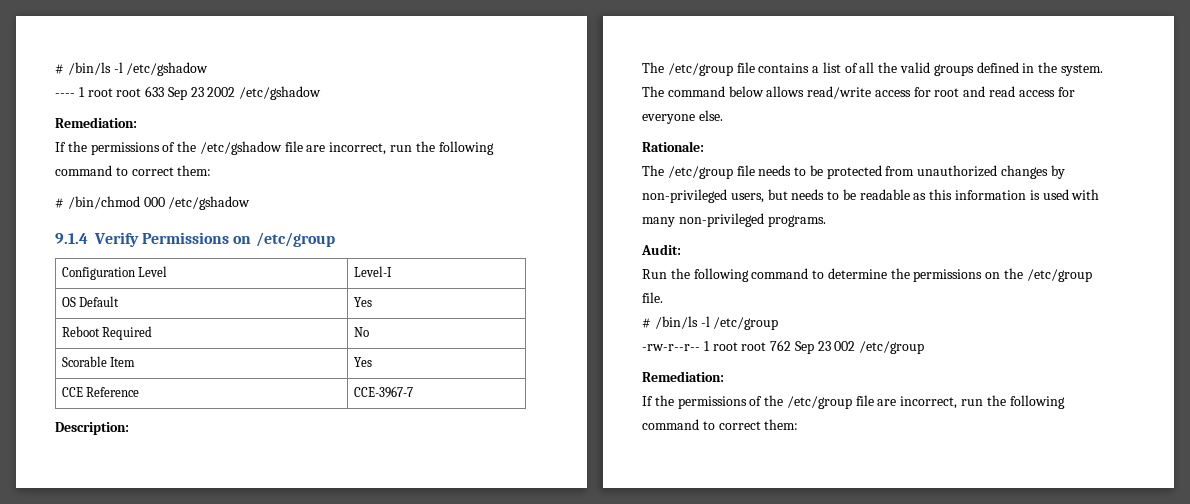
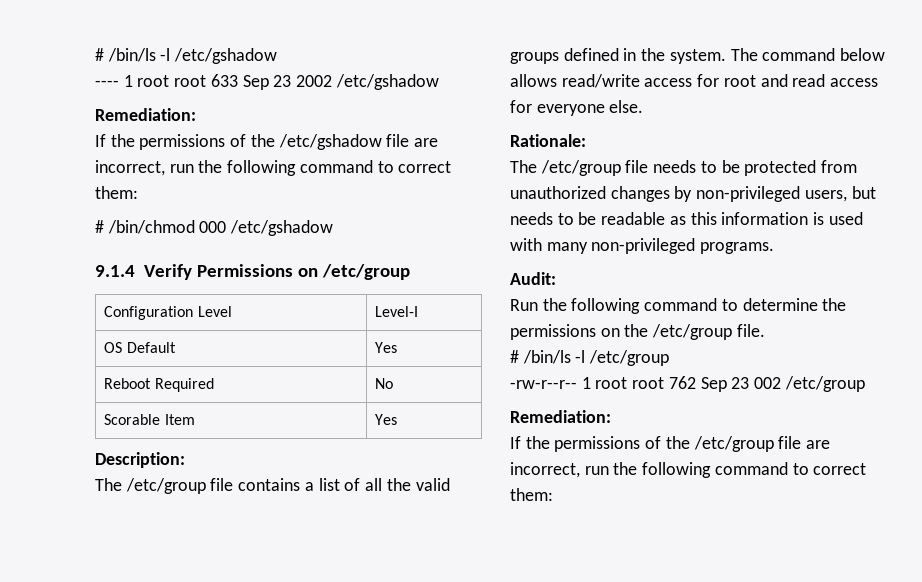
[61,387,139,397] [353,386,413,398] // CCE Reference | CCE-3967-7 -> (398, 419) none

